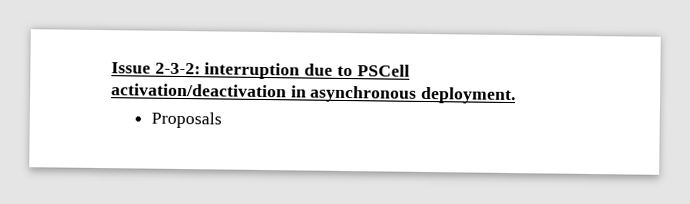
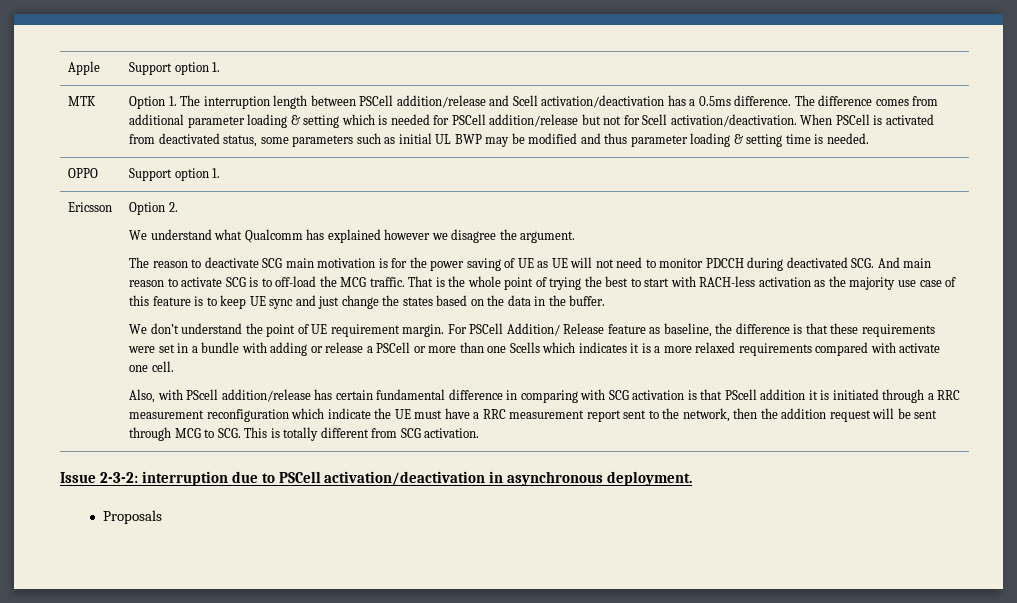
(111, 68) none -> [68,61,101,75] [129,62,221,75] [68,96,97,106] [129,95,939,109] [129,114,934,128] [129,133,869,147] [68,168,99,178] [129,168,221,181] [68,202,113,212] [129,202,178,215] [129,229,576,243] [129,257,932,271] [129,276,957,290] [129,295,606,309] [129,323,935,337] [128,342,941,356] [129,361,174,372] [129,389,961,403] [129,408,938,422] [129,427,480,441] Apple | Support option 1. // MTK | Option 1. The interruption length between PSCell addition/release and Scell activation/deactivation has a 0.5ms difference. The difference comes from additional parameter loading & setting which is needed for PSCell addition/release but not for Scell activation/deactivation. When PSCell is activated from deactivated status, some parameters such as initial UL BWP may be modified and thus parameter loading & setting time is needed. // OPPO | Support option 1. // Ericsson | Option 2. // We understand what Qualcomm has explained however we disagree the argument. // The reason to deactivate SCG main motivation is for the power saving of UE as UE will not need to monitor PDCCH during deactivated SCG. And main reason to activate SCG is to off-load the MCG traffic. That is the whole point of trying the best to start with RACH-less activation as the majority use case of this feature is to keep UE sync and just change the states based on the data in the buffer. // We don’t understand the point of UE requirement margin. For PSCell Addition/ Release feature as baseline, the difference is that these requirements were set in a bundle with adding or release a PSCell or more than one Scells which indicates it is a more relaxed requirements compared with activate one cell. // Also, with PScell addition/release has certain fundamental difference in comparing with SCG activation is that PScell addition it is initiated through a RRC measurement reconfiguration which indicate the UE must have a RRC measurement report sent to the network, then the addition request will be sent through MCG to SCG. This is totally different from SCG activation. //

